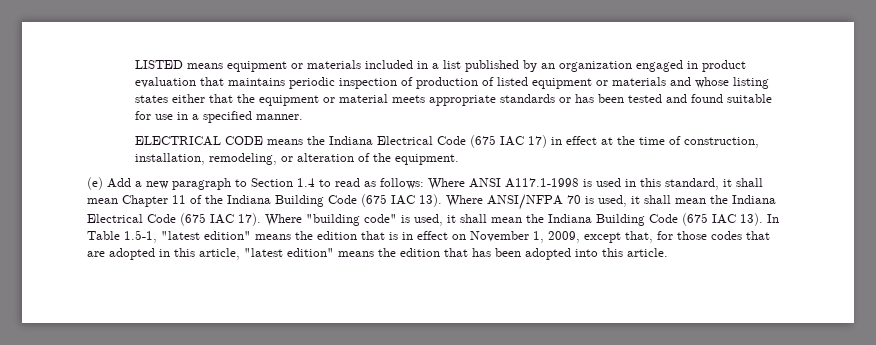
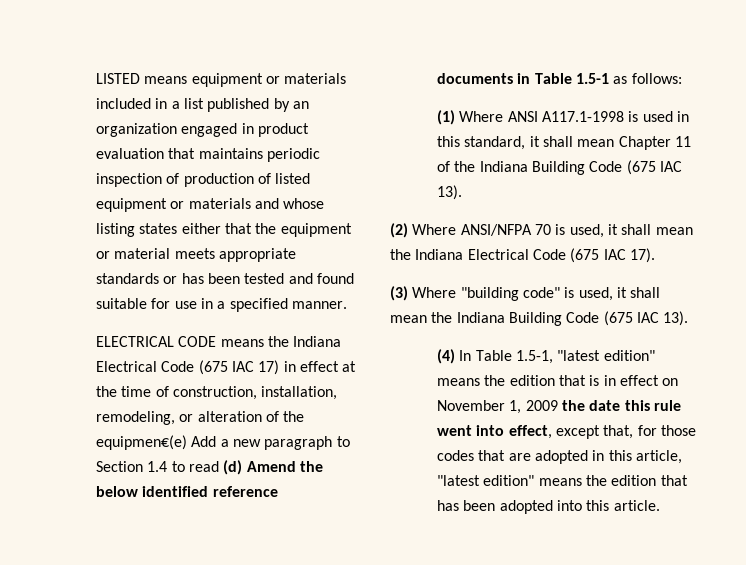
[395,154,460,165] [87,177,103,190] equipment. // (e) -> [96,435,188,450] equipmen€(e)
(360, 182) none -> [223,460,324,475] [96,486,278,497] [437,73,610,84] (d) Amend the below identified reference documents in Table 1.5-1
(424, 183) none -> [437,110,456,125] // (1)
(442, 200) none -> [390,223,408,238] // (2)
(261, 219) none -> [390,286,408,301] // (3)
(763, 219) none -> [437,349,456,364] // (4)
[548,231,580,243] 2009, -> [525,400,682,411] [437,425,552,439] 2009 the date this rule went into effect,

